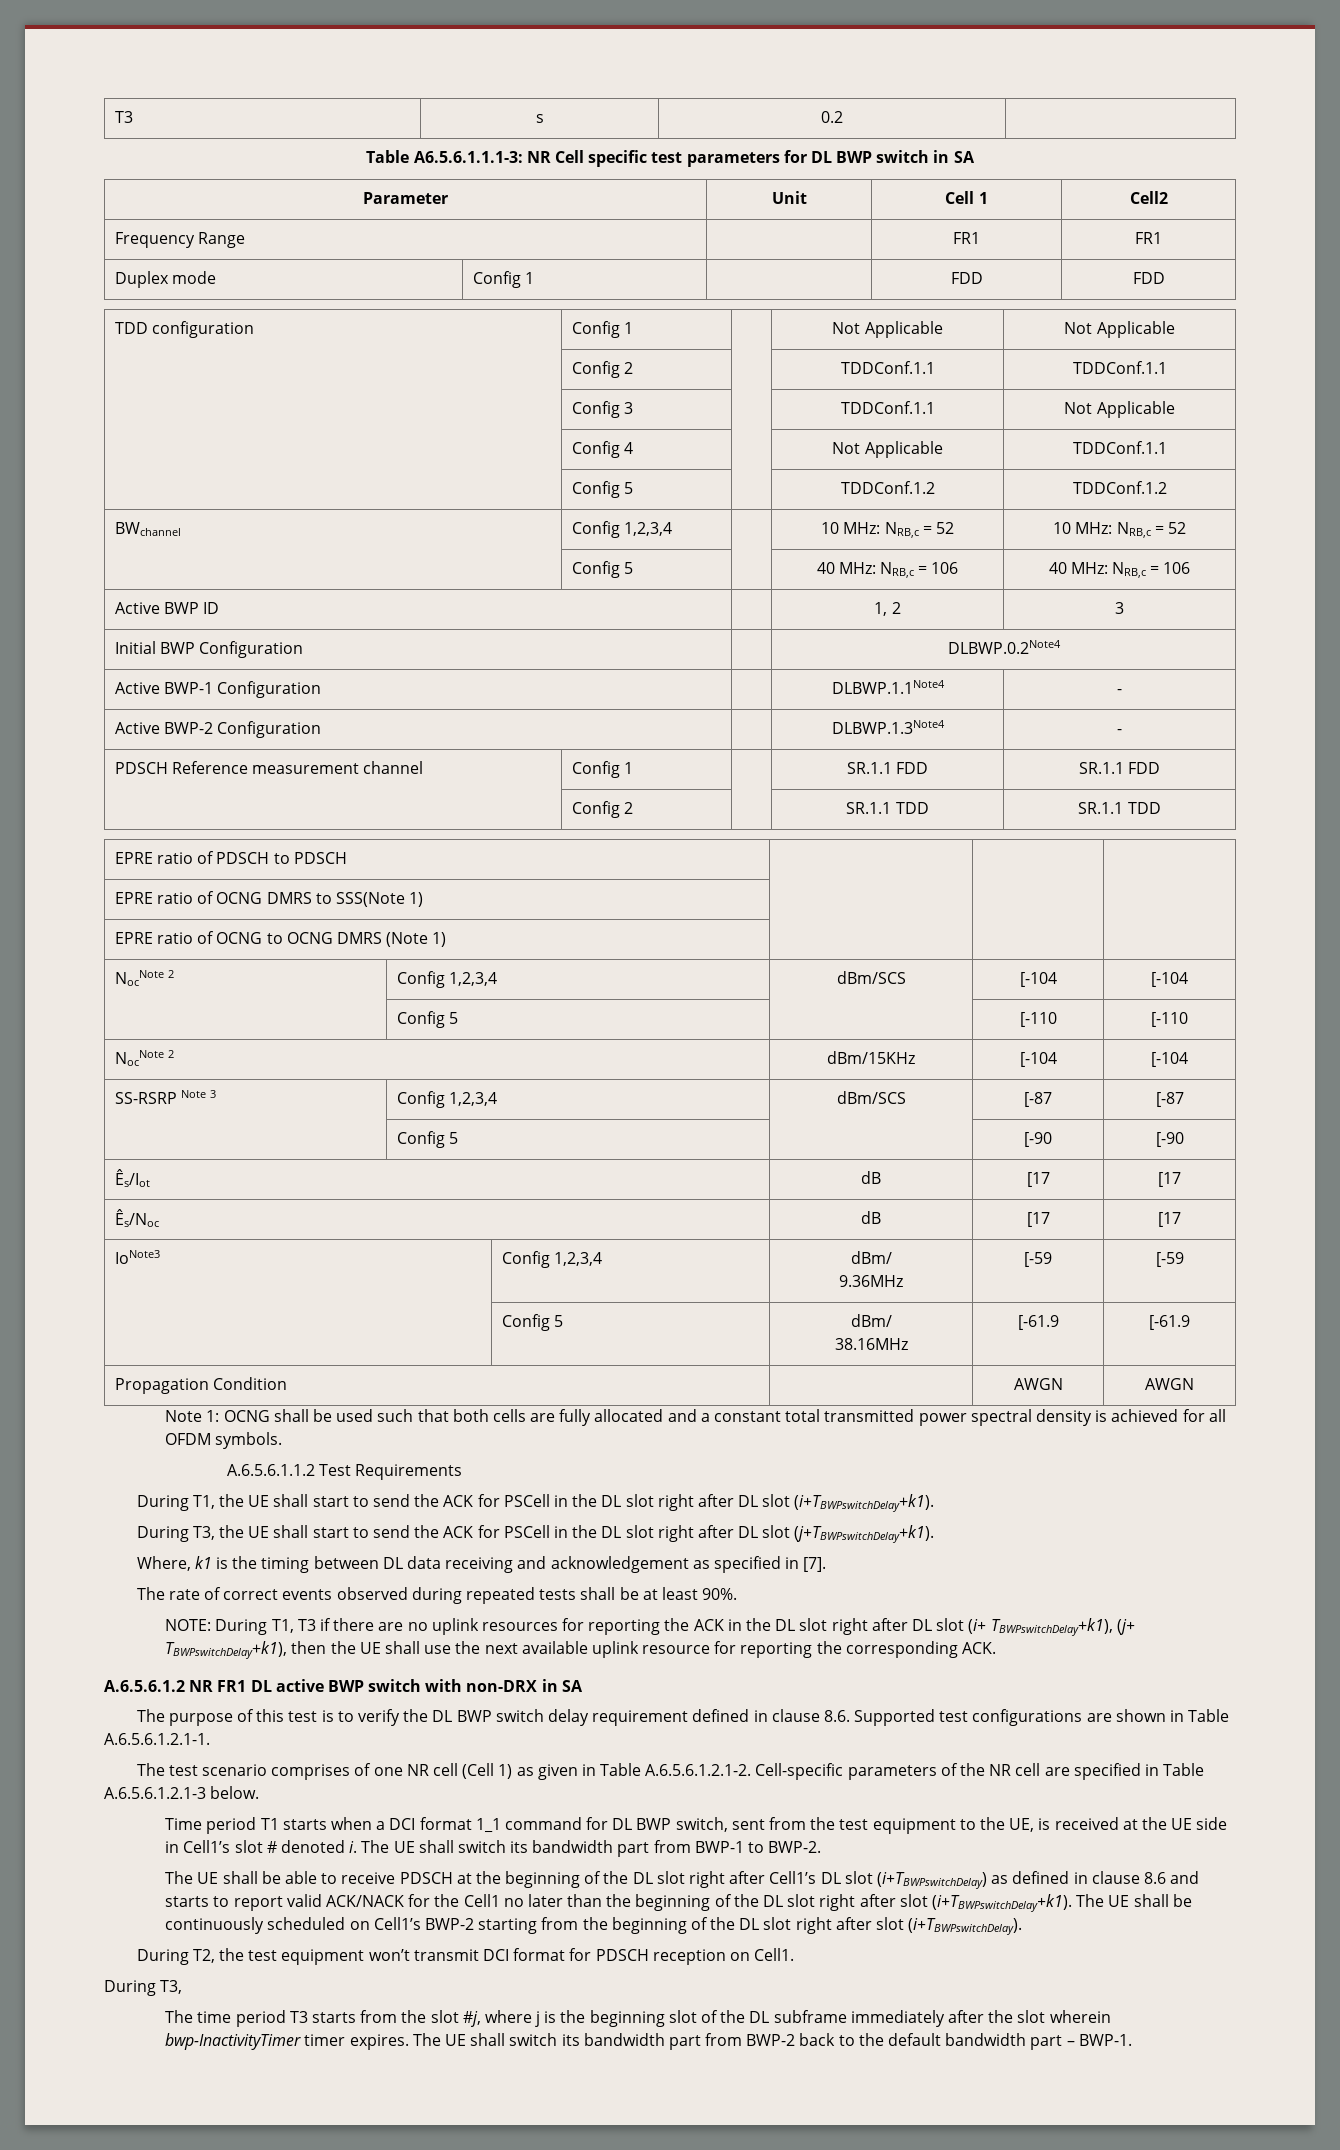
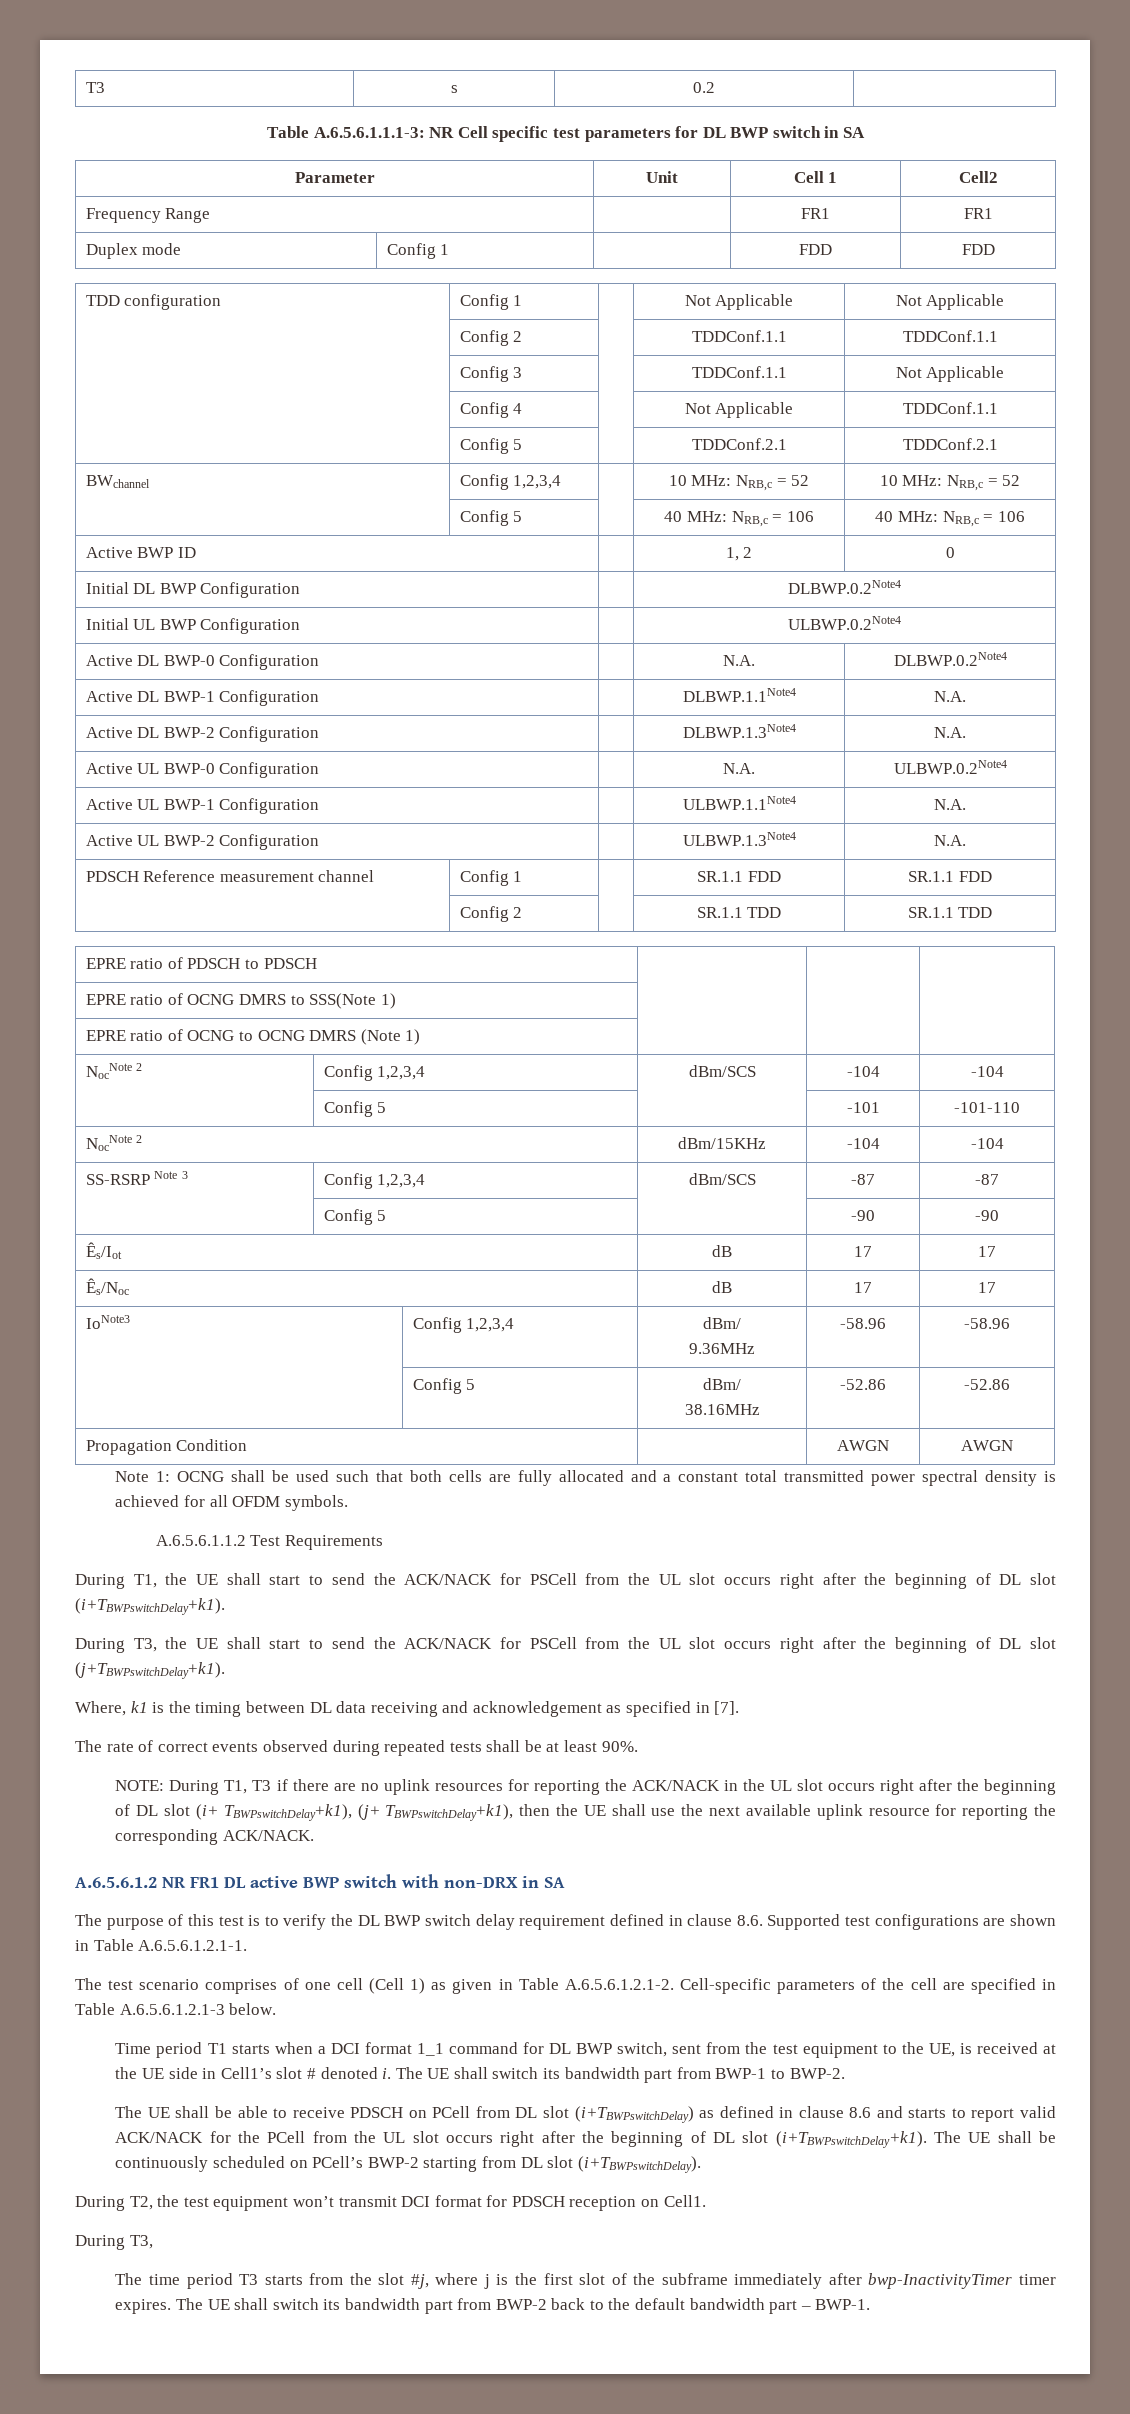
[413,151,523,163] A6.5.6.1.1.1-3: -> [313,127,425,138] A.6.5.6.1.1.1-3:
[840,481,935,494] [1072,481,1167,494] TDDConf.1.2 | TDDConf.1.2 -> [691,438,787,450] [902,438,998,450] TDDConf.2.1 | TDDConf.2.1
[1115,602,1124,614] [114,641,156,654] 3 // Initial -> [945,547,955,558] [85,582,156,594] 0 // Initial DL
[114,682,160,694] Active -> [85,618,301,634] [788,616,901,630] [85,654,320,670] [723,655,755,666] [893,652,1007,666] [85,691,160,702] Initial UL BWP Configuration | | ULBWP.0.2Note4 // Active DL BWP-0 Configuration | | N.A. | DLBWP.0.2Note4 // Active DL
[1117,689,1122,694] [114,722,160,734] - // Active -> [934,691,966,702] [85,727,160,738] N.A. // Active DL
[1117,729,1122,734] - -> [934,727,966,738] [85,762,320,778] [723,763,755,774] [893,760,1007,774] [85,798,320,814] [682,796,796,810] [934,799,966,810] [85,834,320,850] [682,832,796,846] [934,835,966,846] N.A. // Active UL BWP-0 Configuration | | N.A. | ULBWP.0.2Note4 // Active UL BWP-1 Configuration | | ULBWP.1.1Note4 | N.A. // Active UL BWP-2 Configuration | | ULBWP.1.3Note4 | N.A.
[1019,972,1057,987] [1151,972,1188,987] [396,1011,459,1028] [1019,1012,1057,1027] [1151,1012,1188,1027] [-104 | [-104 // | Config 5 | | [-110 | [-110 -> [846,1066,880,1077] [970,1066,1004,1077] [323,1101,387,1117] [846,1102,880,1113] [954,1102,1020,1113] -104 | -104 // | Config 5 | | -101 | -101-110
[1019,1052,1057,1067] [1151,1052,1188,1067] [-104 | [-104 -> [846,1138,880,1149] [970,1138,1004,1149] -104 | -104
[1024,1092,1052,1107] [1155,1092,1184,1107] [396,1131,459,1148] [1024,1132,1052,1147] [1155,1132,1184,1147] [-87 | [-87 // | Config 5 | | [-90 | [-90 -> [851,1174,875,1185] [975,1174,999,1185] [323,1209,387,1225] [851,1210,875,1221] [975,1210,999,1221] -87 | -87 // | Config 5 | | -90 | -90
[1026,1172,1050,1187] [1158,1172,1181,1187] [17 | [17 -> [854,1246,872,1257] [978,1246,996,1257] 17 | 17
[1026,1212,1050,1227] [1158,1212,1181,1227] [17 | [17 -> [854,1282,872,1293] [978,1282,996,1293] 17 | 17
[1024,1252,1052,1267] [1155,1252,1184,1267] [-59 | [-59 -> [840,1318,886,1329] [964,1318,1010,1329] -58.96 | -58.96
[1017,1315,1059,1330] [1149,1315,1190,1330] [-61.9 | [-61.9 -> [840,1379,886,1390] [964,1379,1010,1390] -52.86 | -52.86
[443,1494,734,1511] ACK for PSCell in the DL slot right after -> [404,1573,991,1589] ACK/NACK for PSCell from the UL slot occurs right after the beginning of
[443,1525,734,1542] ACK for PSCell in the DL slot right after -> [404,1637,991,1653] ACK/NACK for PSCell from the UL slot occurs right after the beginning of
[693,1618,908,1635] ACK in the DL slot right after -> [631,1779,1057,1795] [115,1804,131,1816] ACK/NACK in the UL slot occurs right after the beginning of
[962,1642,997,1654] ACK. -> [222,1830,314,1841] ACK/NACK.
[406,1764,429,1776] NR -> (331, 1986) none
[989,1764,1012,1776] NR -> (905, 1984) none
[456,1871,817,1888] at the beginning of the DL slot right after Cell1’s -> [408,2106,510,2118] on PCell from
[463,1894,928,1911] Cell1 no later than the beginning of the DL slot right after slot -> [267,2131,769,2147] PCell from the UL slot occurs right after the beginning of DL slot
[373,1917,421,1930] Cell1’s -> [312,2156,364,2168] PCell’s
[582,1917,872,1934] the beginning of the DL slot right after -> [520,2157,543,2168] DL
[589,2010,665,2027] beginning -> [543,2273,573,2285] first
[749,2011,770,2023] DL -> (656, 2279) none
[988,2010,1111,2023] the slot wherein -> (862, 2279) none

